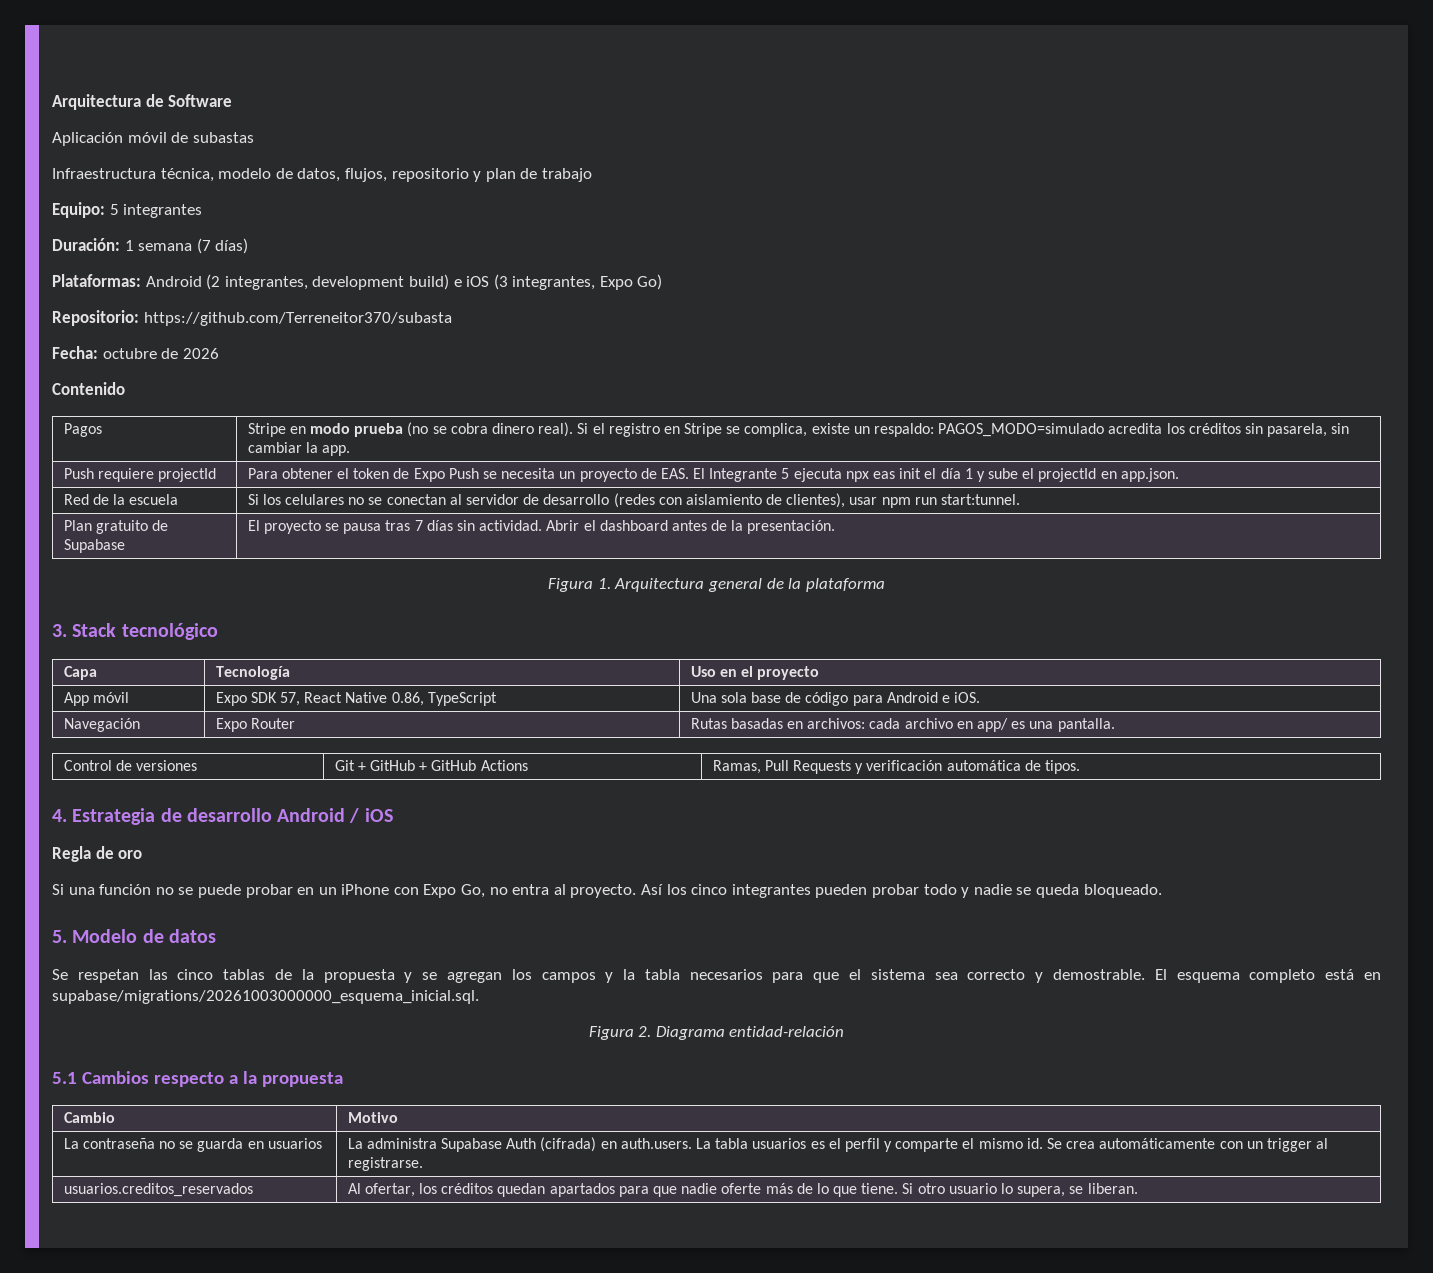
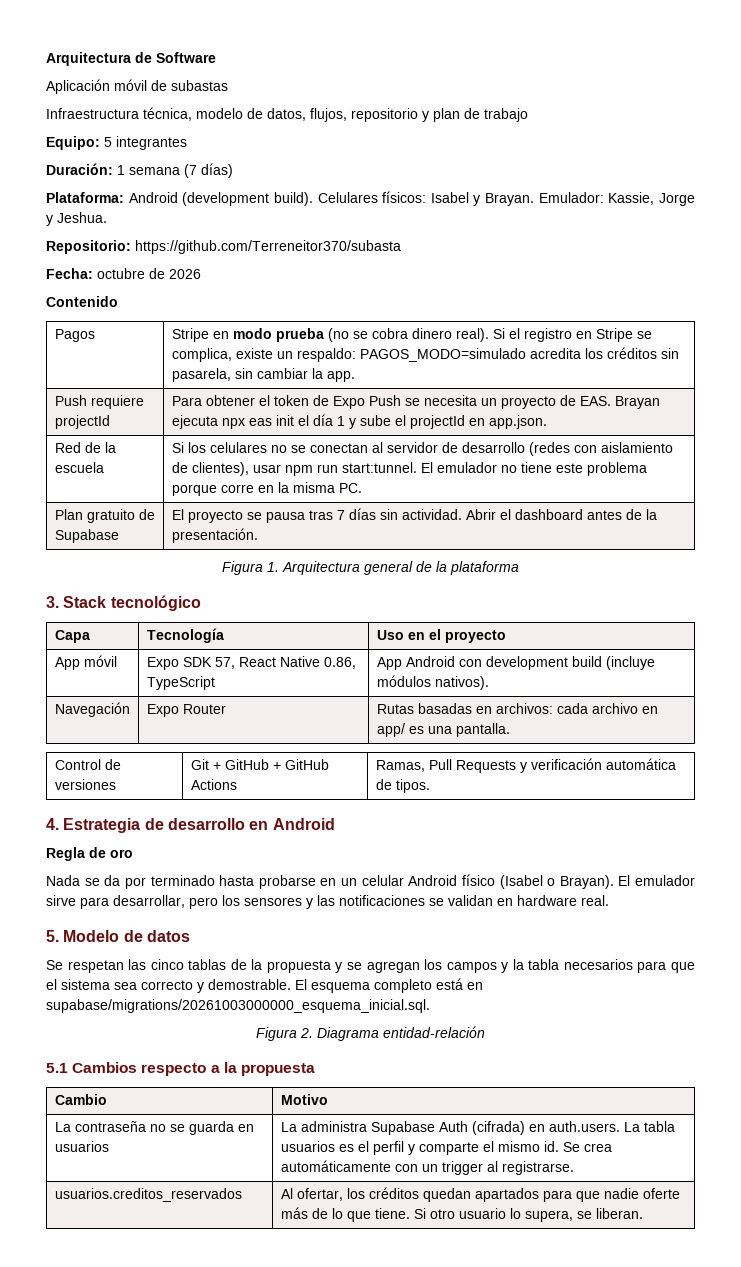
[52,274,663,290] Plataformas: Android (2 integrantes, development build) e iOS (3 integrantes, Expo Go) -> [46,191,695,206] [46,212,107,226] Plataforma: Android (development build). Celulares físicos: Isabel y Brayan. Emulador: Kassie, Jorge y Jeshua.
[693,468,790,482] El Integrante 5 -> [614,396,660,409] Brayan
(1020, 499) none -> [420,462,647,476] [171,482,362,496] El emulador no tiene este problema porque corre en la misma PC.
[690,692,981,706] Una sola base de código para Android e iOS. -> [376,656,655,670] [376,675,489,690] App Android con development build (incluye módulos nativos).
[277,808,393,823] Android / iOS -> [249,818,335,830] en Android
[52,884,1162,898] Si una función no se puede probar en un iPhone con Expo Go, no entra al proyecto. Así los cinco integrantes pueden probar todo y nadie se queda bloqueado. -> [46,874,695,889] [46,895,609,909] Nada se da por terminado hasta probarse en un celular Android físico (Isabel o Brayan). El emulador sirve para desarrollar, pero los sensores y las notificaciones se validan en hardware real.

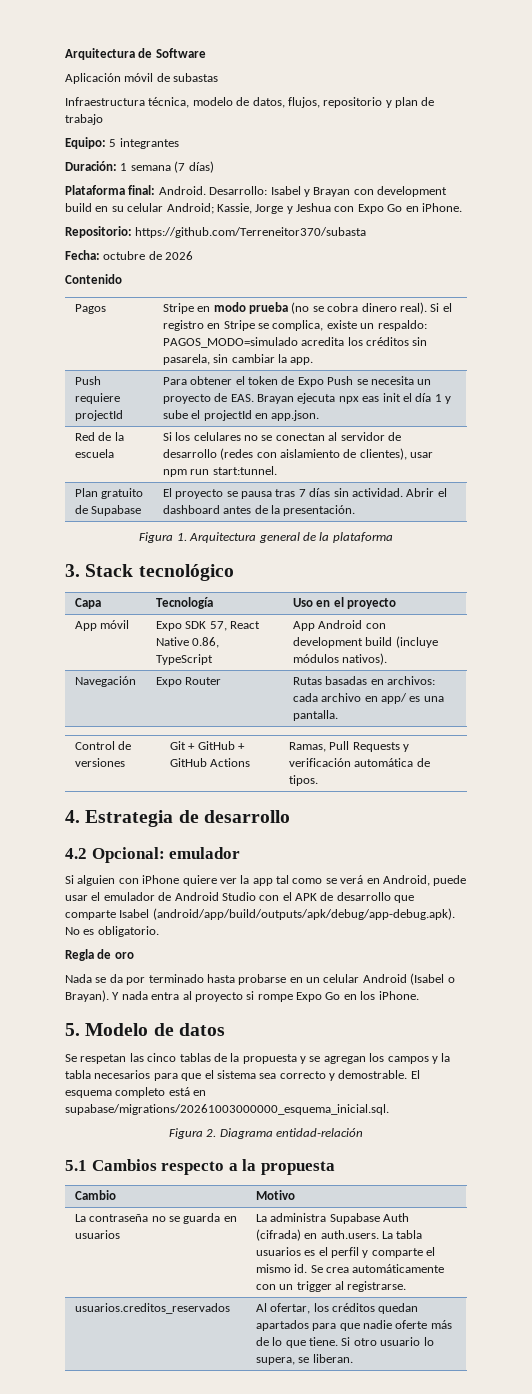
[46,191,695,206] [46,212,107,226] Plataforma: Android (development build). Celulares físicos: Isabel y Brayan. Emulador: Kassie, Jorge y Jeshua. -> [65,185,447,197] [65,203,462,214] Plataforma final: Android. Desarrollo: Isabel y Brayan con development build en su celular Android; Kassie, Jorge y Jeshua con Expo Go en iPhone.
[420,462,647,476] [171,482,362,496] El emulador no tiene este problema porque corre en la misma PC. -> (277, 470) none
[249,818,335,830] en Android -> [65,847,241,863] [65,875,467,886] [65,892,415,903] [65,908,455,920] [65,926,159,937] // 4.2 Opcional: emulador // Si alguien con iPhone quiere ver la app tal como se verá en Android, puede usar el emulador de Android Studio con el APK de desarrollo que comparte Isabel (android/app/build/outputs/apk/debug/app-debug.apk). No es obligatorio.
[461,874,495,886] físico -> (407, 978) none
[618,875,695,886] [46,895,609,909] El emulador sirve para desarrollar, pero los sensores y las notificaciones se validan en hardware real. -> [112,991,419,1002] Y nada entra al proyecto si rompe Expo Go en los iPhone.

